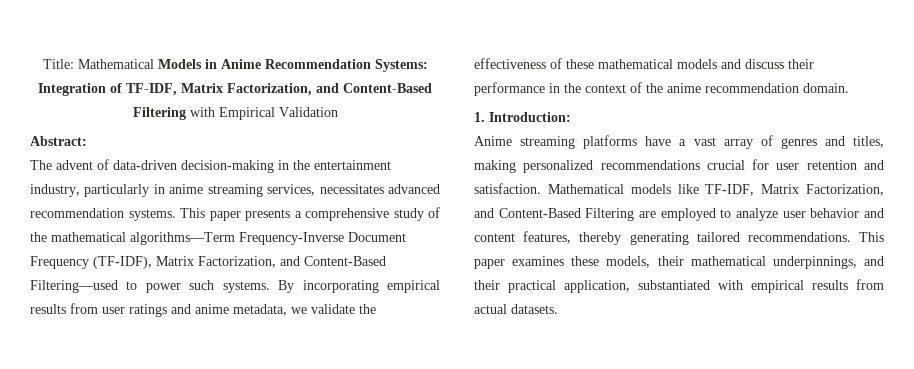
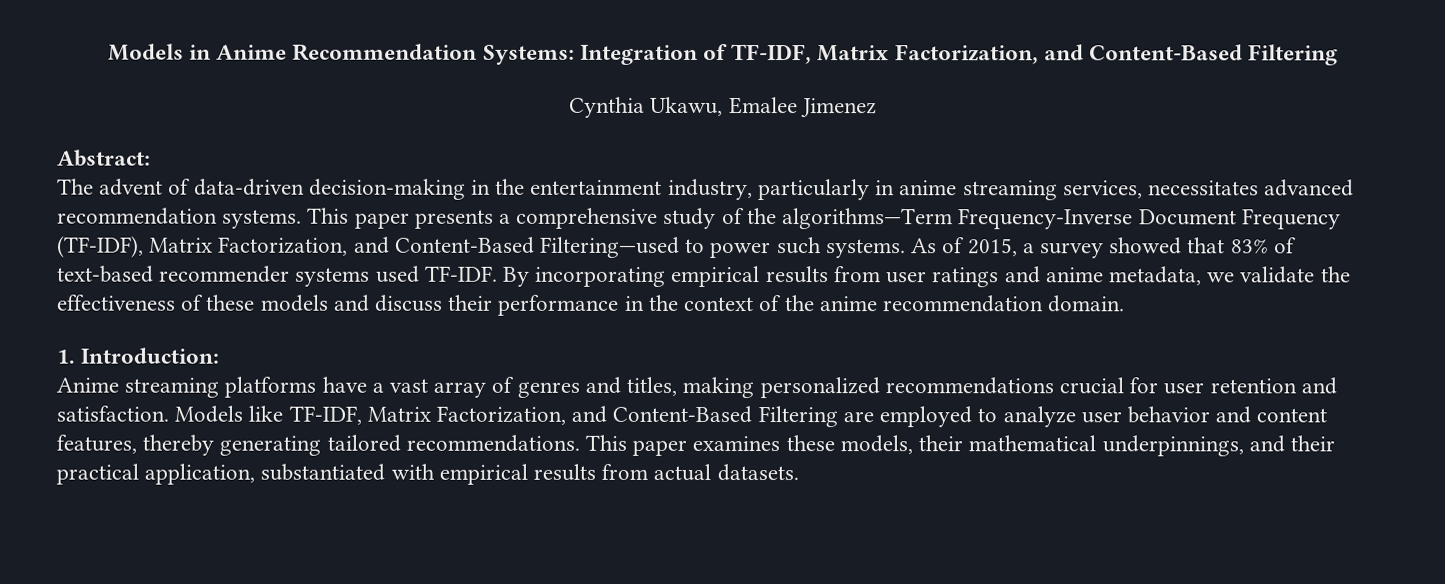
[42,59,154,69] Title: Mathematical -> (107, 52) none
[189,107,338,120] with Empirical Validation -> [569,96,877,118] // Cynthia Ukawu, Emalee Jimenez
[51,232,126,242] mathematical -> (777, 216) none
(270, 287) none -> [911,237,1297,259] [57,265,498,287] As of 2015, a survey showed that 83% of text-based recommender systems used TF-IDF.
[598,59,673,69] mathematical -> (255, 302) none
[547,184,671,194] Mathematical models -> [174,405,244,423] Models

